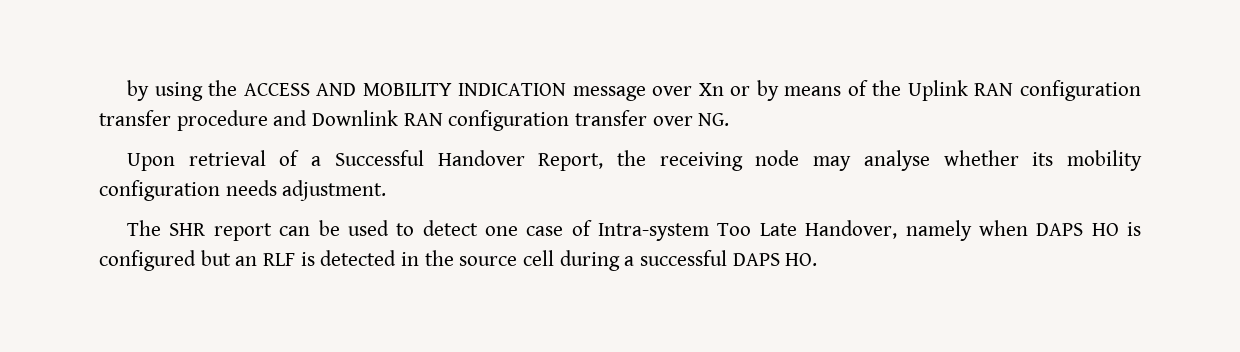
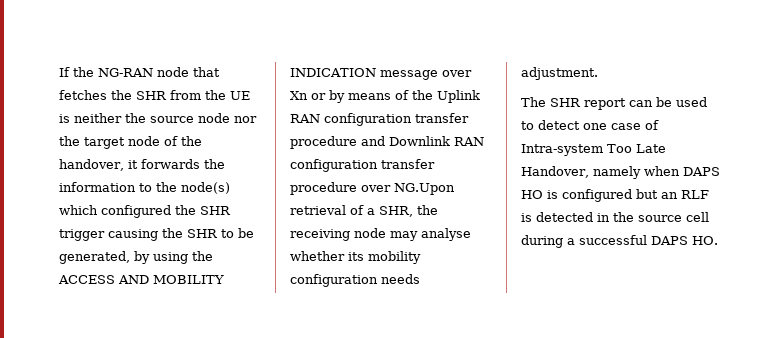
(127, 90) none -> [59,67,220,77] [59,90,250,100] [59,113,257,123] [59,136,202,149] [59,159,225,171] [59,182,230,194] [59,205,231,218] [59,228,254,241] [59,251,130,264] If the NG-RAN node that fetches the SHR from the UE is neither the source node nor the target node of the handover, it forwards the information to the node(s) which configured the SHR trigger causing the SHR to be generated,
[652,113,730,126] [127,150,604,171] over NG. // Upon retrieval of a Successful Handover Report, -> [290,182,455,195] [290,205,413,217] procedure over NG.Upon retrieval of a SHR,

